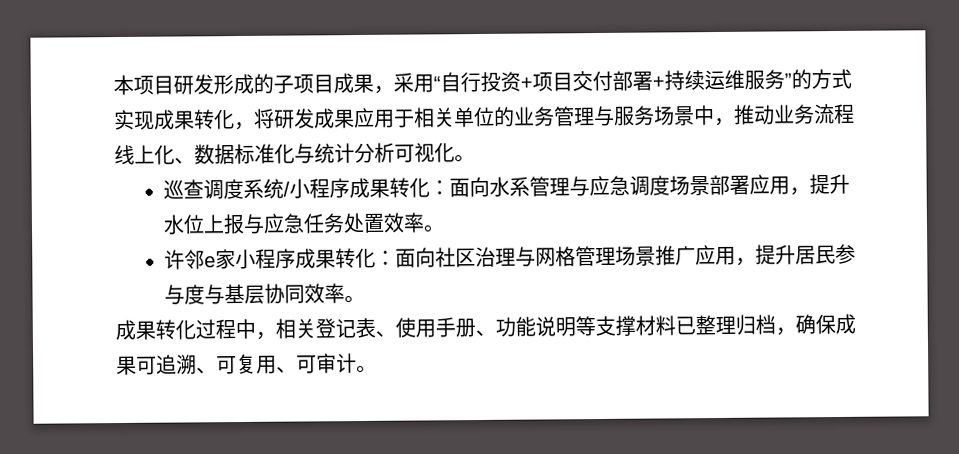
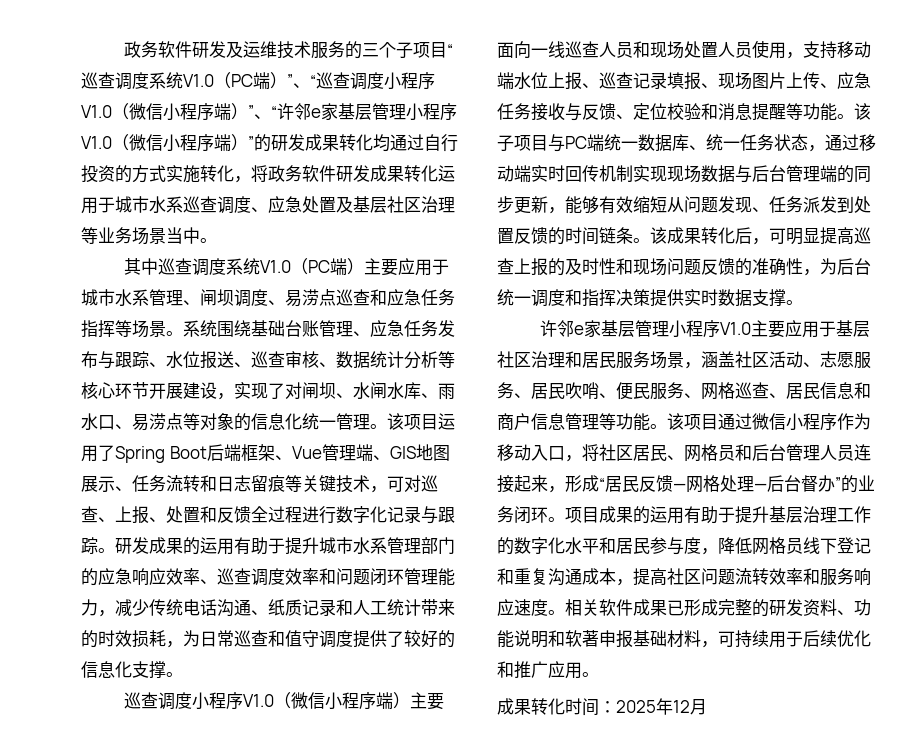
[113,68,852,96] [114,103,855,131] [114,142,475,166] [163,173,851,200] [163,212,446,235] [164,243,857,270] [164,283,366,305] [115,313,856,341] [116,353,377,376] 本项目研发形成的子项目成果，采用“自行投资+项目交付部署+持续运维服务”的方式实现成果转化，将研发成果应用于相关单位的业务管理与服务场景中，推动业务流程线上化、数据标准化与统计分析可视化。 // 巡查调度系统/小程序成果转化：面向水系管理与应急调度场景部署应用，提升水位上报与应急任务处置效率。 // 许邻e家小程序成果转化：面向社区治理与网格管理场景推广应用，提升居民参与度与基层协同效率。 // 成果转化过程中，相关登记表、使用手册、功能说明等支撑材料已整理归档，确保成果可追溯、可复用、可审计。 -> [124,41,454,59] [81,72,435,90] [81,103,457,121] [81,134,458,152] [81,165,455,183] [81,196,455,214] [81,227,217,245] [124,258,450,276] [81,289,455,307] [81,320,455,338] [81,351,455,369] [81,382,455,400] [81,413,455,431] [81,444,450,463] [81,475,438,493] [81,506,455,524] [81,537,455,555] [81,568,455,586] [81,599,455,617] [81,630,455,648] [81,661,183,678] [124,692,445,710] [497,40,871,59] [497,72,871,90] [497,103,871,121] [497,134,876,152] [497,165,871,183] [497,196,871,214] [497,227,871,245] [497,258,871,276] [497,289,803,307] [540,320,871,338] [497,351,871,369] [497,382,871,400] [497,413,871,431] [497,444,871,462] [497,475,875,493] [497,506,871,524] [497,537,871,555] [497,568,871,586] [497,599,871,617] [497,630,871,648] [497,661,599,679] [497,698,707,716] 政务软件研发及运维技术服务的三个子项目“巡查调度系统V1.0（PC端）”、“巡查调度小程序V1.0（微信小程序端）”、“许邻e家基层管理小程序V1.0（微信小程序端）”的研发成果转化均通过自行投资的方式实施转化，将政务软件研发成果转化运用于城市水系巡查调度、应急处置及基层社区治理等业务场景当中。 // 其中巡查调度系统V1.0（PC端）主要应用于城市水系管理、闸坝调度、易涝点巡查和应急任务指挥等场景。系统围绕基础台账管理、应急任务发布与跟踪、水位报送、巡查审核、数据统计分析等核心环节开展建设，实现了对闸坝、水闸水库、雨水口、易涝点等对象的信息化统一管理。该项目运用了Spring Boot后端框架、Vue管理端、GIS地图展示、任务流转和日志留痕等关键技术，可对巡查、上报、处置和反馈全过程进行数字化记录与跟踪。研发成果的运用有助于提升城市水系管理部门的应急响应效率、巡查调度效率和问题闭环管理能力，减少传统电话沟通、纸质记录和人工统计带来的时效损耗，为日常巡查和值守调度提供了较好的信息化支撑。 // 巡查调度小程序V1.0（微信小程序端）主要面向一线巡查人员和现场处置人员使用，支持移动端水位上报、巡查记录填报、现场图片上传、应急任务接收与反馈、定位校验和消息提醒等功能。该子项目与PC端统一数据库、统一任务状态，通过移动端实时回传机制实现现场数据与后台管理端的同步更新，能够有效缩短从问题发现、任务派发到处置反馈的时间链条。该成果转化后，可明显提高巡查上报的及时性和现场问题反馈的准确性，为后台统一调度和指挥决策提供实时数据支撑。 // 许邻e家基层管理小程序V1.0主要应用于基层社区治理和居民服务场景，涵盖社区活动、志愿服务、居民吹哨、便民服务、网格巡查、居民信息和商户信息管理等功能。该项目通过微信小程序作为移动入口，将社区居民、网格员和后台管理人员连接起来，形成“居民反馈—网格处理—后台督办”的业务闭环。项目成果的运用有助于提升基层治理工作的数字化水平和居民参与度，降低网格员线下登记和重复沟通成本，提高社区问题流转效率和服务响应速度。相关软件成果已形成完整的研发资料、功能说明和软著申报基础材料，可持续用于后续优化和推广应用。 // 成果转化时间：2025年12月

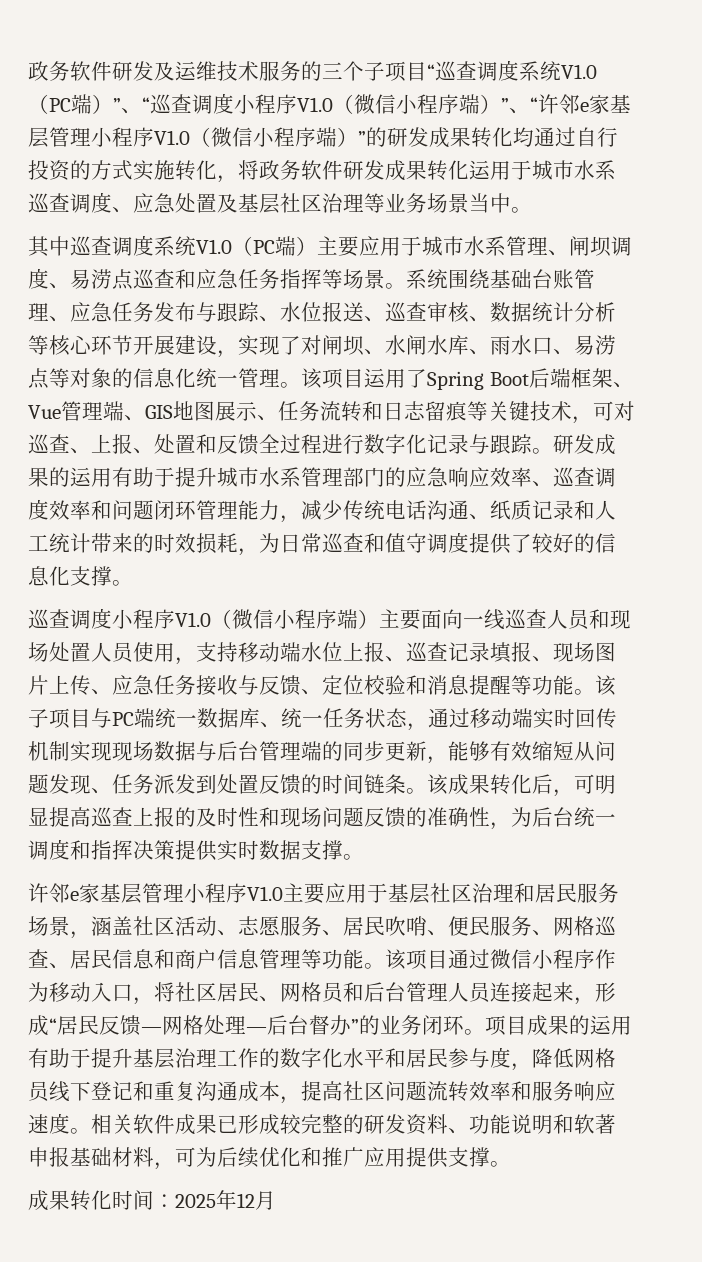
(718, 607) none -> [280,1114,301,1134] 较
[735,630,803,648] 持续用于 -> [196,1147,217,1167] 为
(582, 670) none -> [406,1147,490,1168] 提供支撑

